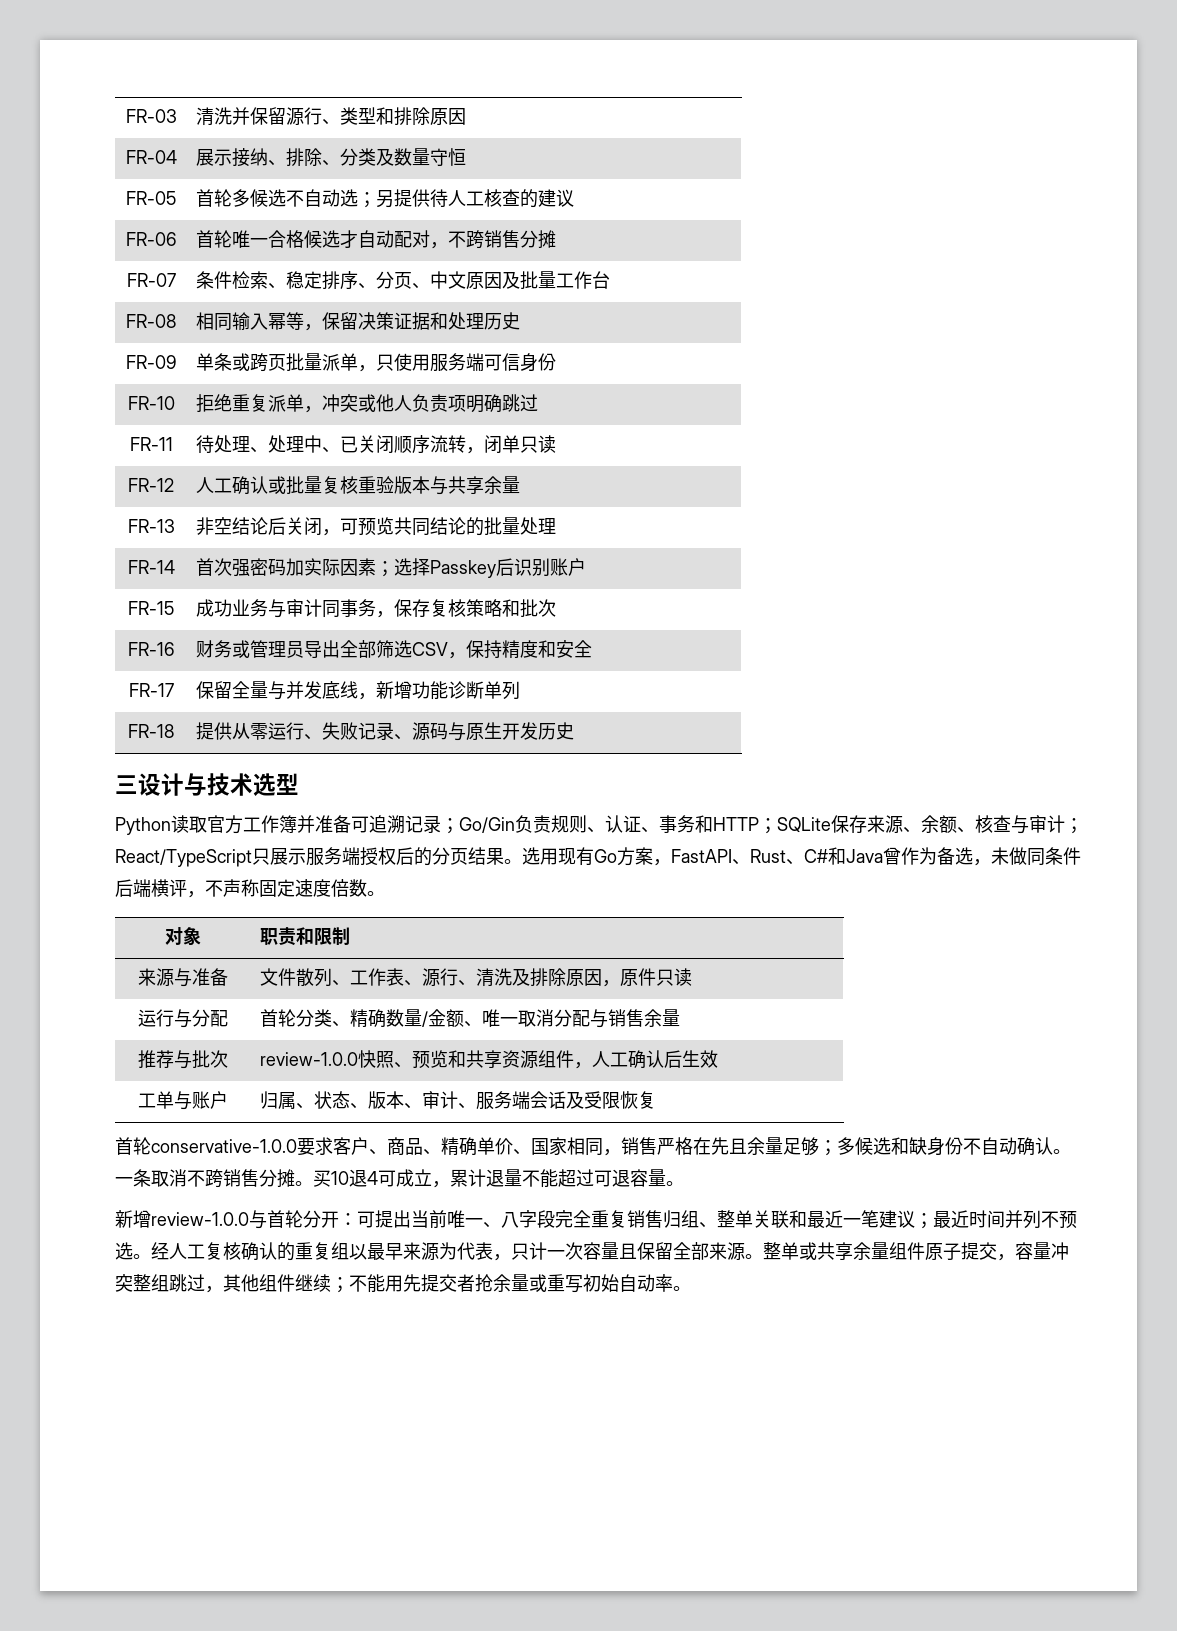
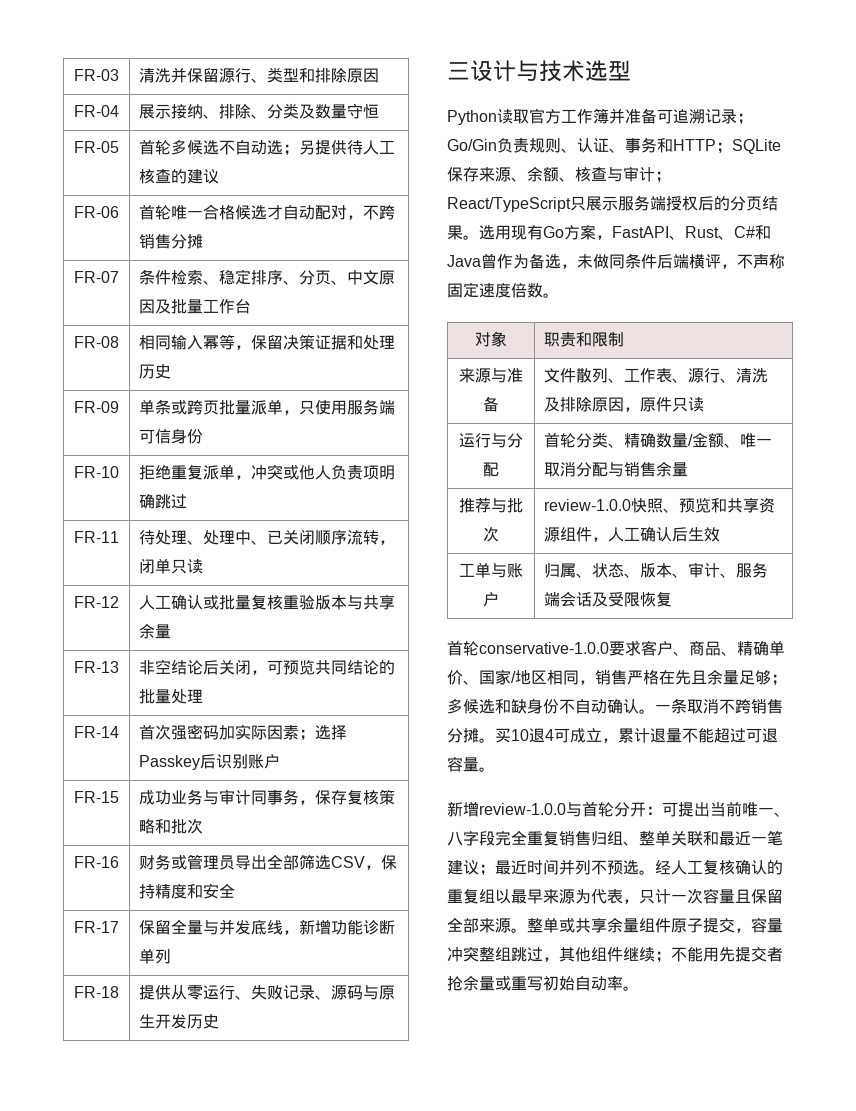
(567, 1146) none -> [511,670,547,685] /地区

